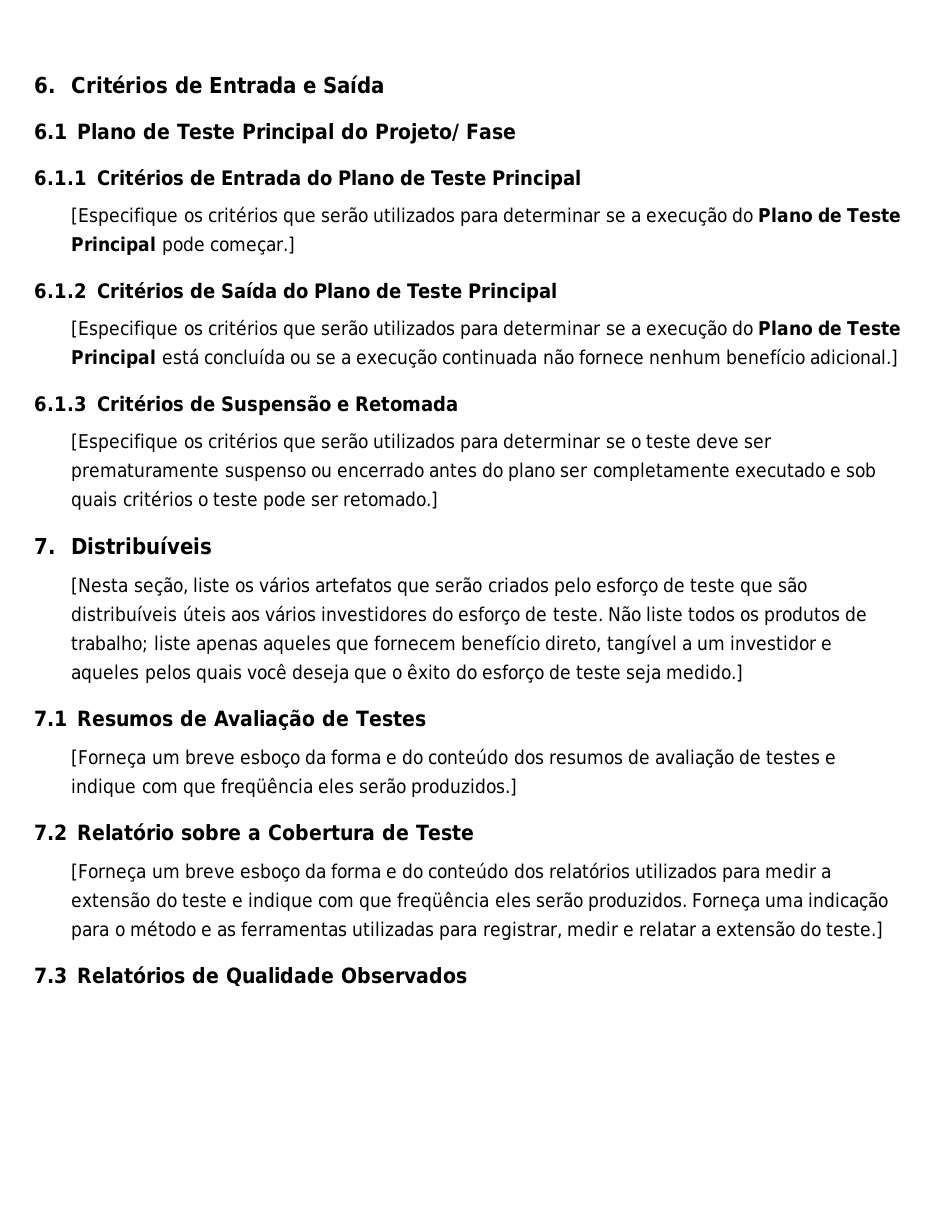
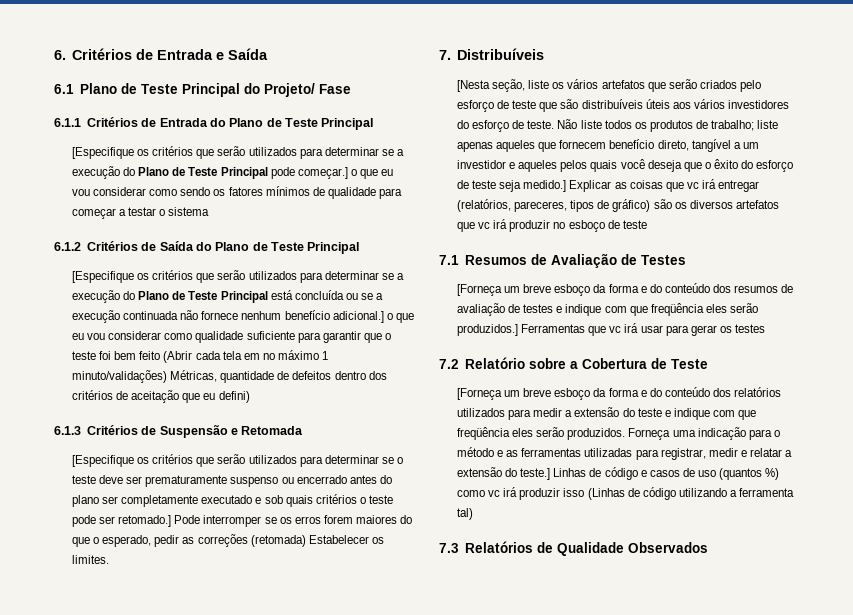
(295, 245) none -> [350,169,394,179] [72,186,402,199] [72,207,210,219] o que eu vou considerar como sendo os fatores mínimos de qualidade para começar a testar o sistema
(899, 358) none -> [386,313,414,323] [72,331,391,343] [72,350,329,363] [72,370,387,383] [72,390,250,403] o que eu vou considerar como qualidade suficiente para garantir que o teste foi bem feito (Abrir cada tela em no máximo 1 minuto/validações) Métricas, quantidade de defeitos dentro dos critérios de aceitação que eu defini)
(439, 500) none -> [174,515,413,527] [72,534,384,547] [72,555,110,564] Pode interromper se os erros forem maiores do que o esperado, pedir as correções (retomada) Estabelecer os limites.
(744, 673) none -> [569,179,760,192] [457,199,779,212] [457,219,647,232] Explicar as coisas que vc irá entregar (relatórios, pareceres, tipos de gráfico) são os diversos artefatos que vc irá produzir no esboço de teste
(518, 787) none -> [521,323,765,336] Ferramentas que vc irá usar para gerar os testes
(884, 930) none -> [553,467,780,480] [457,487,795,500] [457,508,474,520] Linhas de código e casos de uso (quantos %) como vc irá produzir isso (Linhas de código utilizando a ferramenta tal)

